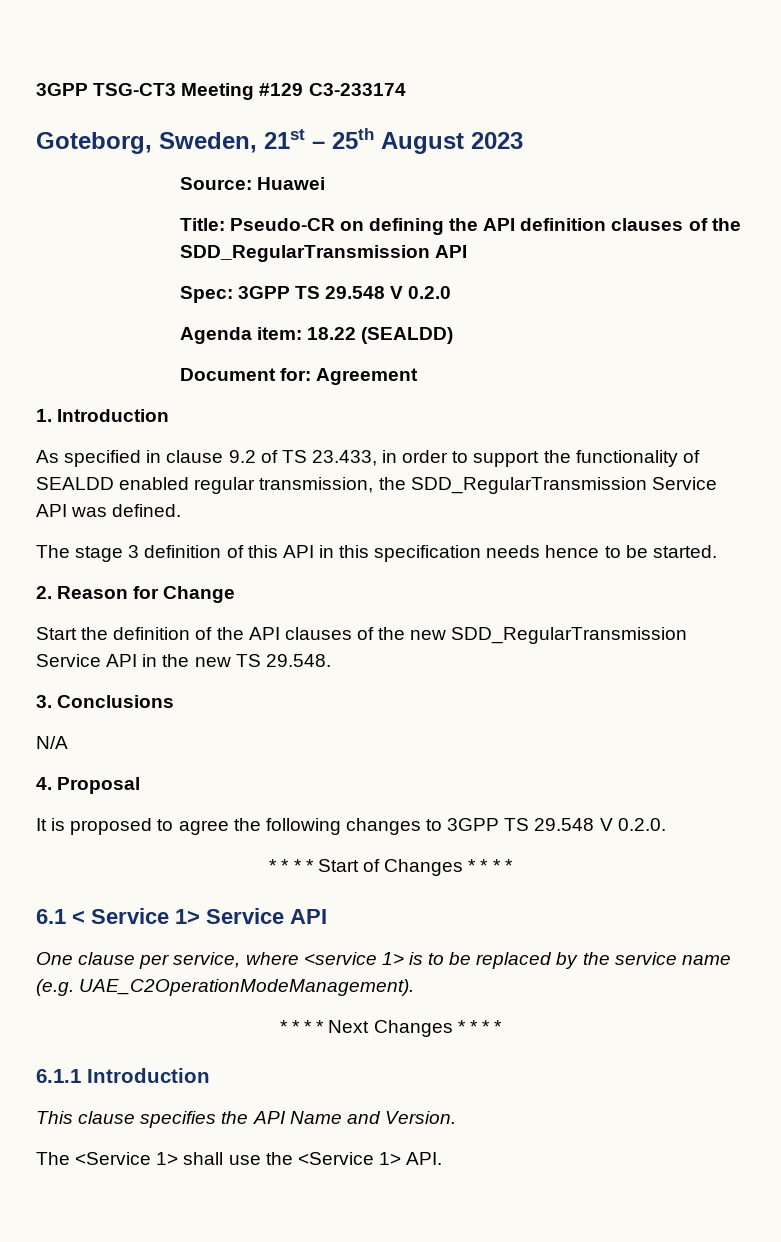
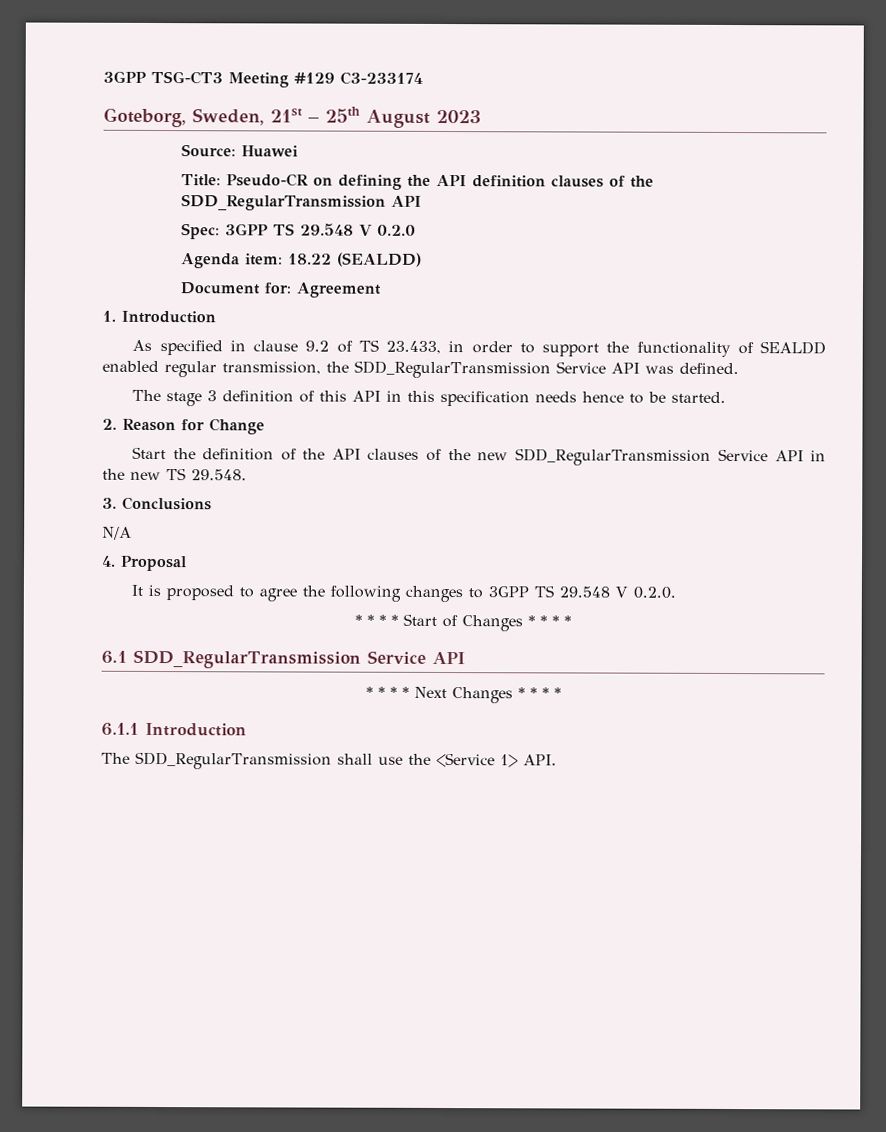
[72,908,327,924] [36,952,731,969] [36,979,415,996] < Service 1> Service API // One clause per service, where <service 1> is to be replaced by the service name (e.g. UAE_C2OperationModeManagement). -> [133,649,465,669] SDD_RegularTransmission Service API
[36,1111,456,1128] [36,1152,179,1165] // This clause specifies the API Name and Version. // The <Service 1> -> [101,751,332,770] // The SDD_RegularTransmission

